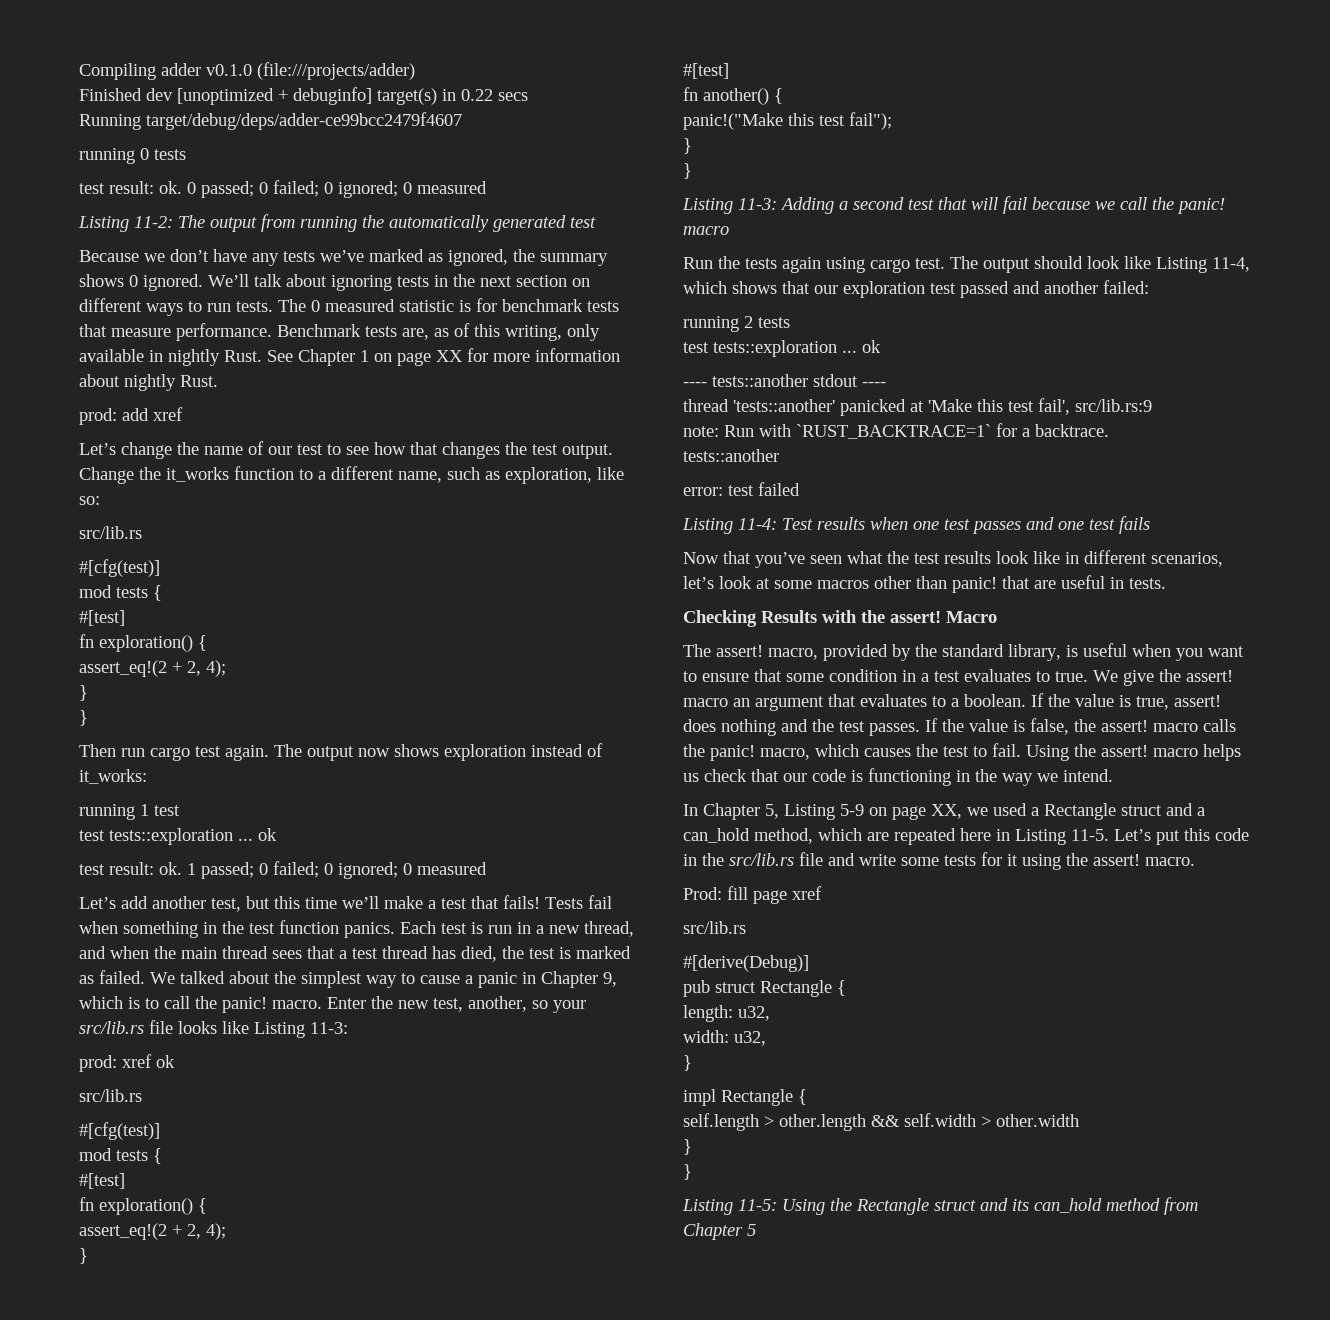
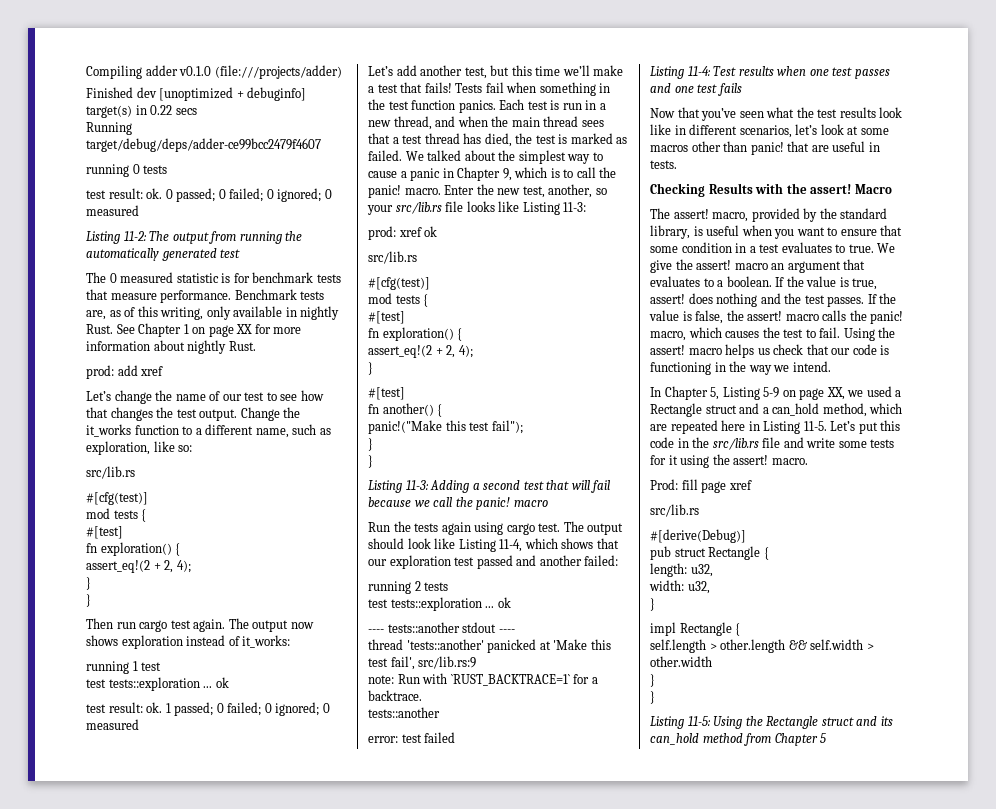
[79,249,608,266] [79,274,590,291] [79,298,273,316] Because we don’t have any tests we’ve marked as ignored, the summary shows 0 ignored. We’ll talk about ignoring tests in the next section on different ways to run tests. -> (241, 253) none

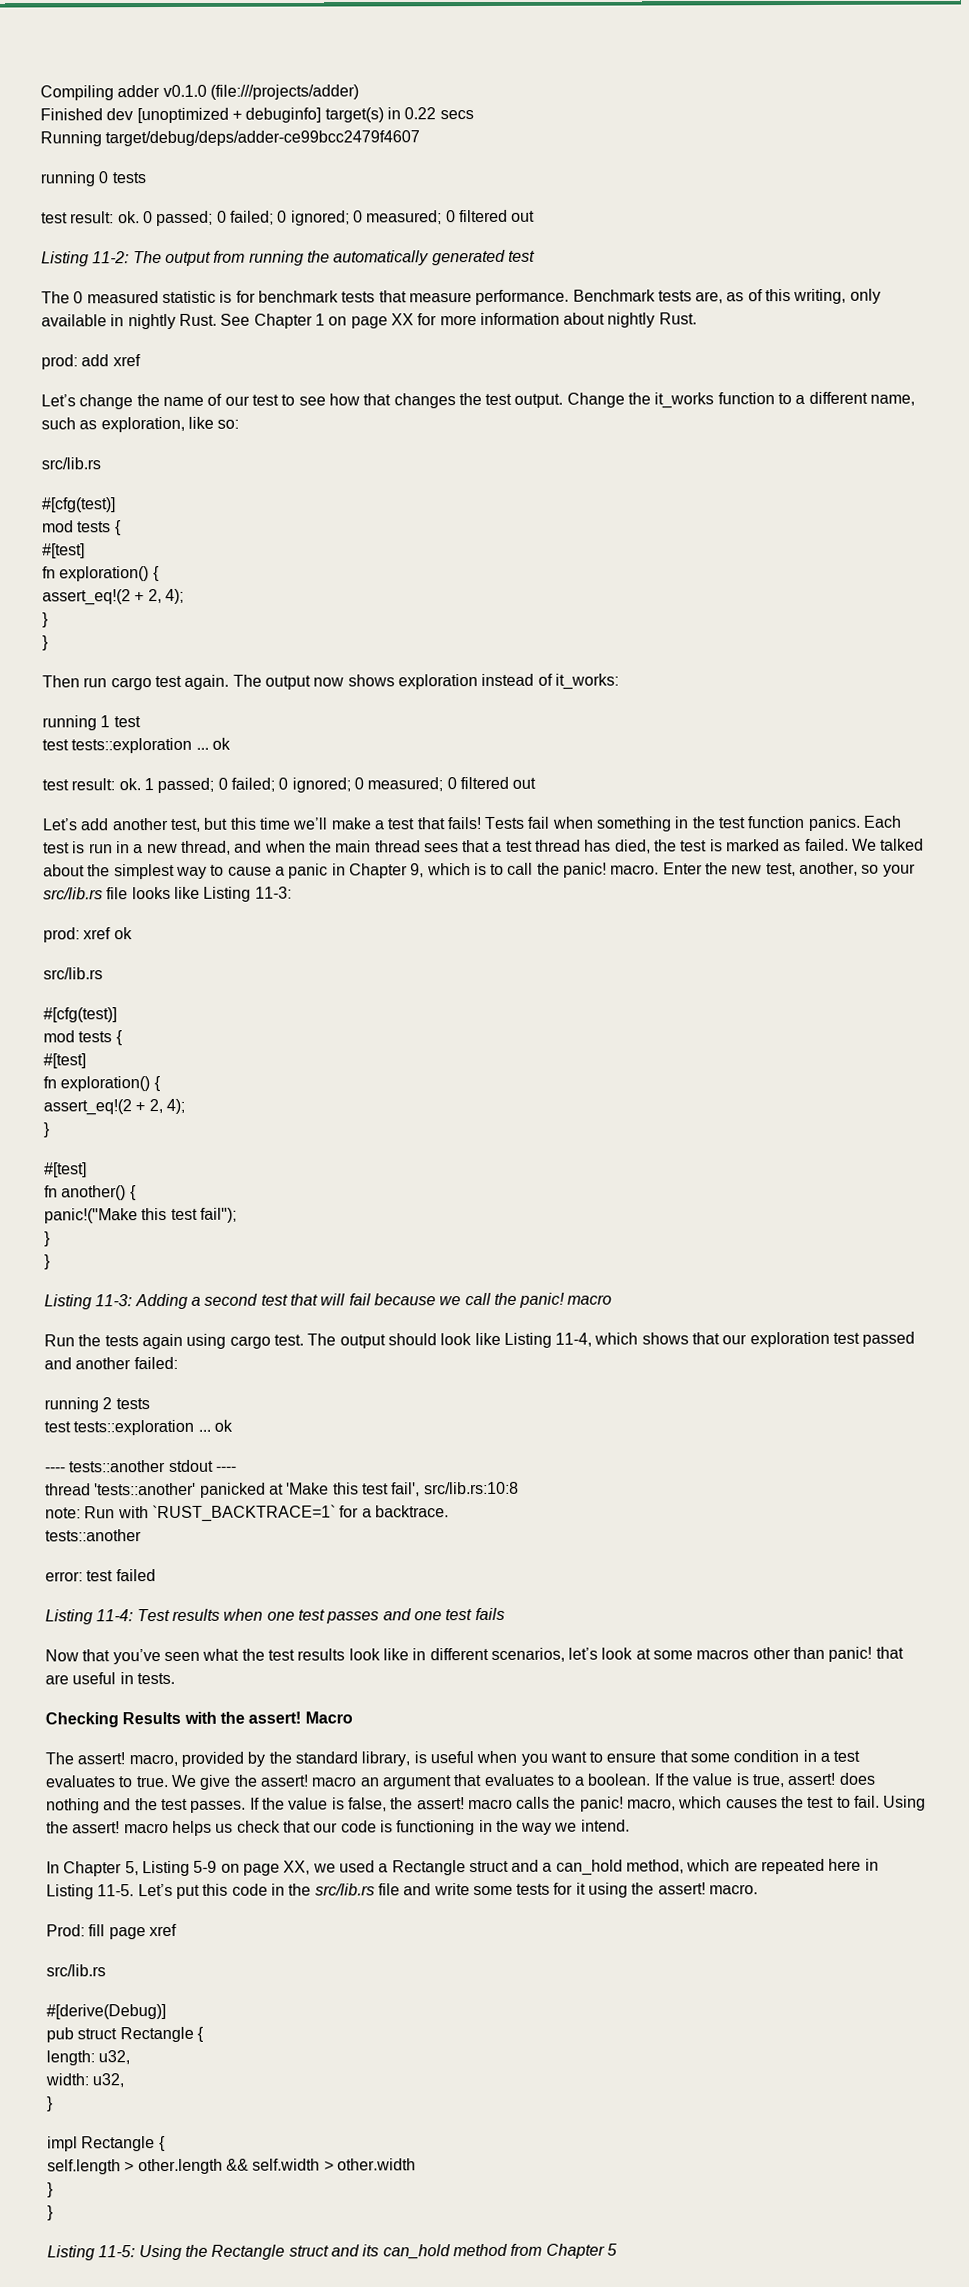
[86,205,139,216] measured -> [366,209,536,225] measured; 0 filtered out
[86,719,139,730] measured -> [367,776,537,792] measured; 0 filtered out
[418,656,477,669] src/lib.rs:9 -> [423,1481,519,1495] src/lib.rs:10:8

